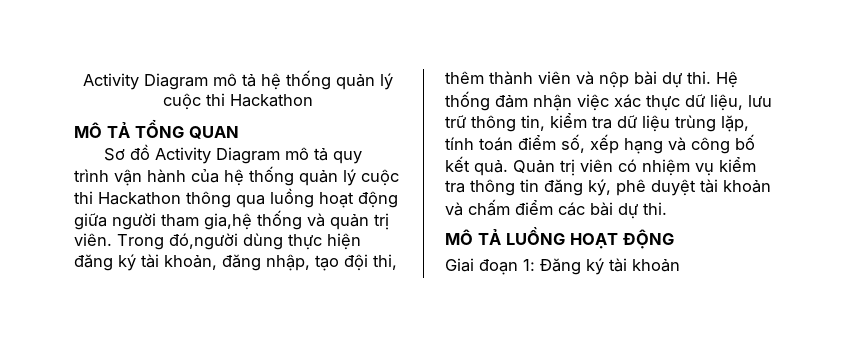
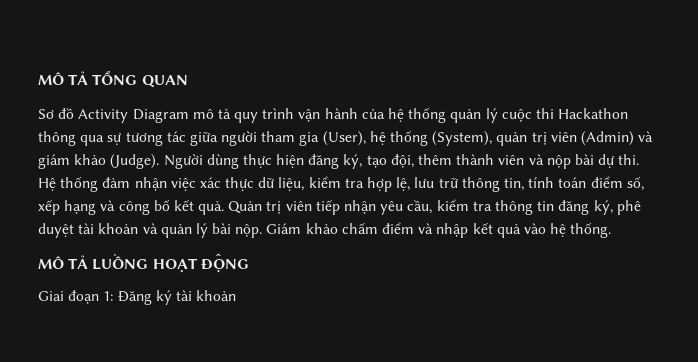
[82,70,393,90] [162,93,313,110] Activity Diagram mô tả hệ thống quản lý cuộc thi Hackathon // -> (38, 78) none
[270,188,398,208] [74,210,389,230] [74,233,361,250] [74,254,397,271] luồng hoạt động giữa người tham gia,hệ thống và quản trị viên. Trong đó,người dùng thực hiện đăng ký tài khoản, đăng nhập, tạo đội thi, -> [107,130,654,146] [38,154,414,169] sự tương tác giữa người tham gia (User), hệ thống (System), quản trị viên (Admin) và giám khảo (Judge). Người dùng thực hiện đăng ký, tạo đội,
[748,95,772,107] [445,113,749,132] lưu trữ thông tin, kiểm tra dữ liệu trùng lặp, -> [308,176,524,192] kiểm tra hợp lệ, lưu trữ thông tin,
[618,159,714,176] có nhiệm vụ -> [315,199,433,215] tiếp nhận yêu cầu,
[468,199,667,219] chấm điểm các bài dự thi. -> [160,222,612,238] quản lý bài nộp. Giám khảo chấm điểm và nhập kết quả vào hệ thống.

